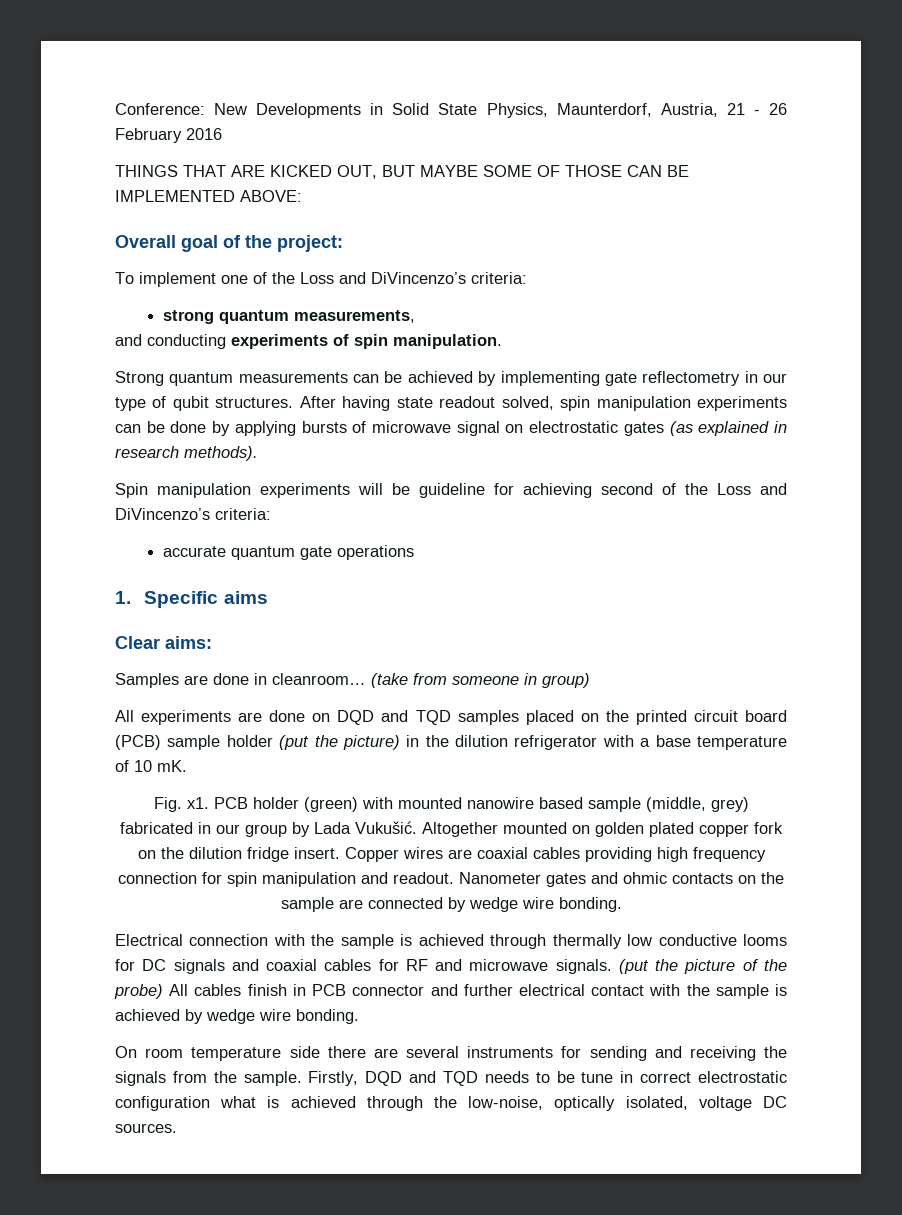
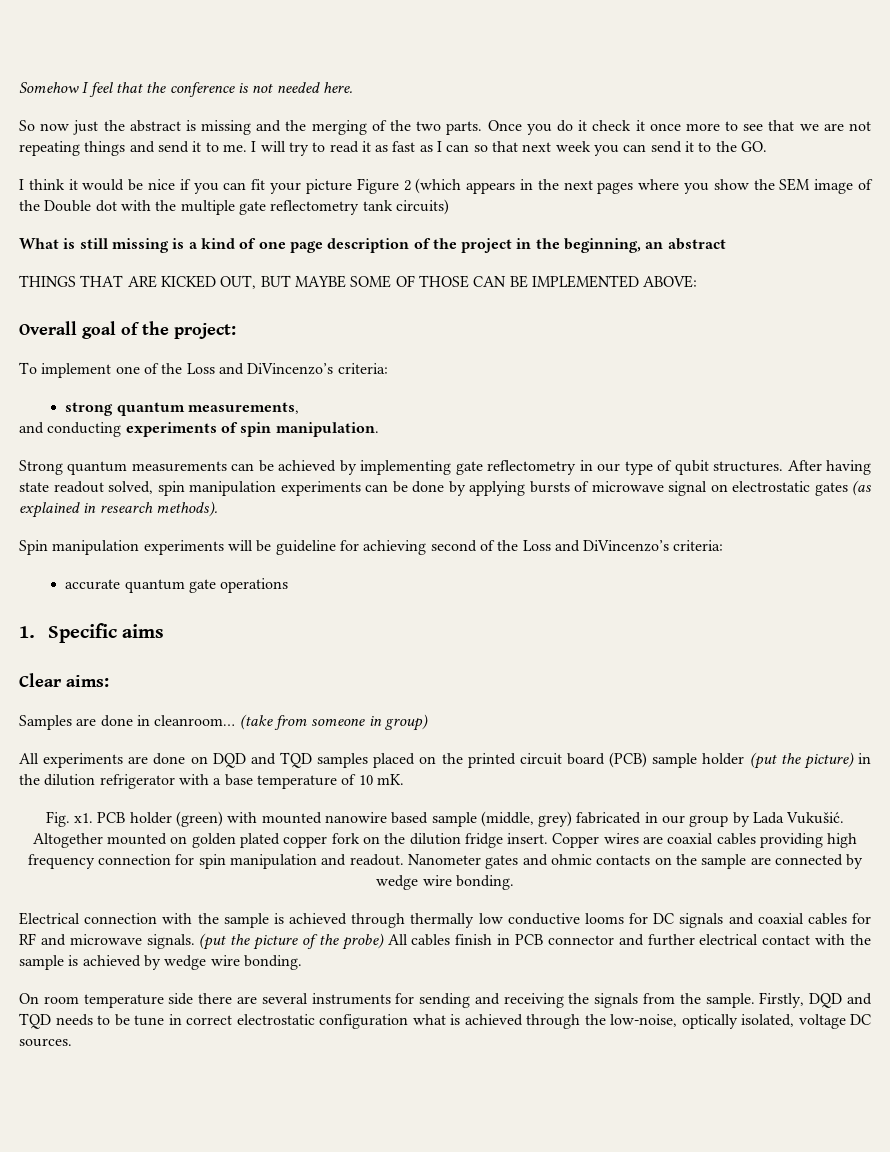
[115,103,787,118] [115,128,222,143] Conference: New Developments in Solid State Physics, Maunterdorf, Austria, 21 - 26 February 2016 -> [19,82,353,97] [19,120,872,135] [19,141,767,156] [19,178,873,194] [19,199,449,215] [19,238,726,253] Somehow I feel that the conference is not needed here. // So now just the abstract is missing and the merging of the two parts. Once you do it check it once more to see that we are not repeating things and send it to me. I will try to read it as fast as I can so that next week you can send it to the GO. // I think it would be nice if you can fit your picture Figure 2 (which appears in the next pages where you show the SEM image of the Double dot with the multiple gate reflectometry tank circuits) // What is still missing is a kind of one page description of the project in the beginning, an abstract

